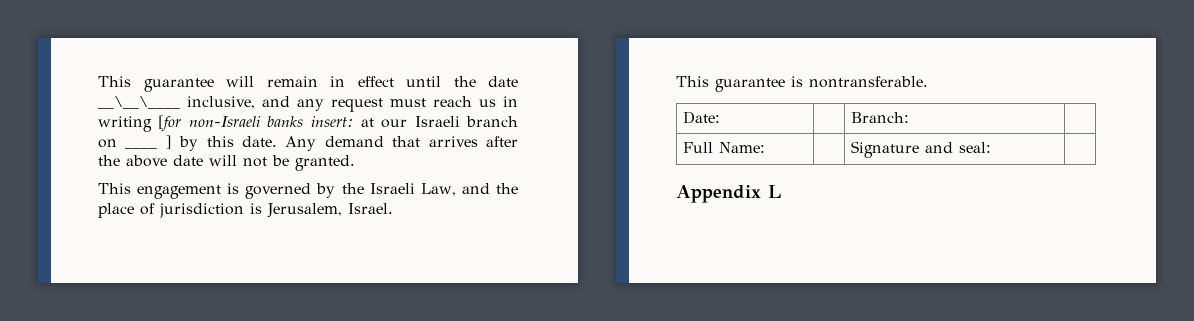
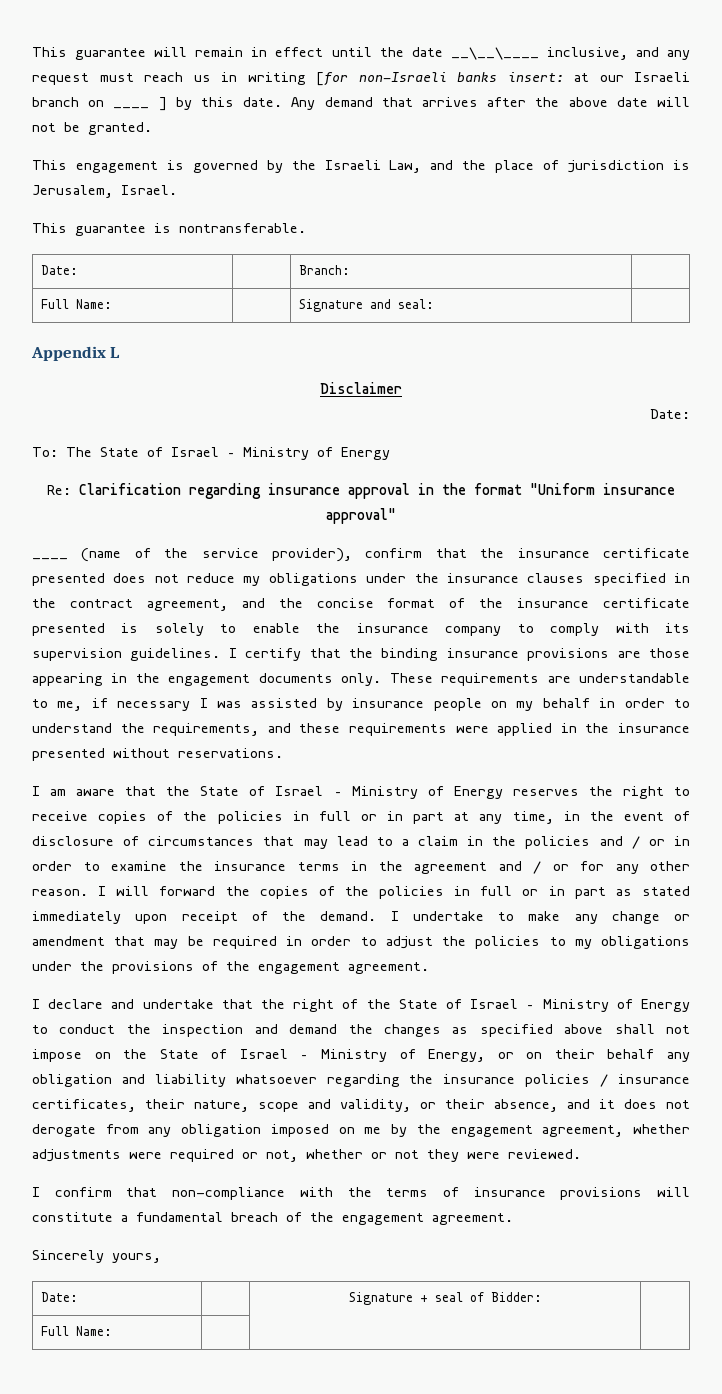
(781, 191) none -> [320,382,402,394] [650,409,690,419] [32,447,390,460] [47,483,675,499] [326,508,396,524] [32,548,690,562] [32,573,691,586] [32,598,690,611] [32,623,690,636] [32,648,690,661] [32,673,691,686] [32,698,690,711] [32,723,691,736] [32,748,283,761] [32,786,691,799] [32,811,690,824] [32,836,690,849] [32,861,690,874] [32,886,690,899] [32,911,690,924] [32,936,691,949] [32,961,429,974] [32,999,690,1012] [32,1024,690,1037] [32,1049,690,1062] [32,1074,691,1087] [32,1099,690,1112] [32,1124,691,1137] [32,1149,581,1162] [32,1187,690,1200] [32,1212,513,1225] [32,1250,161,1263] [41,1292,79,1302] [348,1292,542,1305] [41,1326,113,1336] // Disclaimer // Date: // To: The State of Israel – Ministry of Energy // Re: Clarification regarding insurance approval in the format "Uniform insurance approval" // ____ (name of the service provider), confirm that the insurance certificate presented does not reduce my obligations under the insurance clauses specified in the contract agreement, and the concise format of the insurance certificate presented is solely to enable the insurance company to comply with its supervision guidelines. I certify that the binding insurance provisions are those appearing in the engagement documents only. These requirements are understandable to me, if necessary I was assisted by insurance people on my behalf in order to understand the requirements, and these requirements were applied in the insurance presented without reservations. // I am aware that the State of Israel – Ministry of Energy reserves the right to receive copies of the policies in full or in part at any time, in the event of disclosure of circumstances that may lead to a claim in the policies and / or in order to examine the insurance terms in the agreement and / or for any other reason. I will forward the copies of the policies in full or in part as stated immediately upon receipt of the demand. I undertake to make any change or amendment that may be required in order to adjust the policies to my obligations under the provisions of the engagement agreement. // I declare and undertake that the right of the State of Israel – Ministry of Energy to conduct the inspection and demand the changes as specified above shall not impose on the State of Israel – Ministry of Energy, or on their behalf any obligation and liability whatsoever regarding the insurance policies / insurance certificates, their nature, scope and validity, or their absence, and it does not derogate from any obligation imposed on me by the engagement agreement, whether adjustments were required or not, whether or not they were reviewed. // I confirm that non-compliance with the terms of insurance provisions will constitute a fundamental breach of the engagement agreement. // Sincerely yours, // Date: | | Signature + seal of Bidder: | // Full Name: | | |

